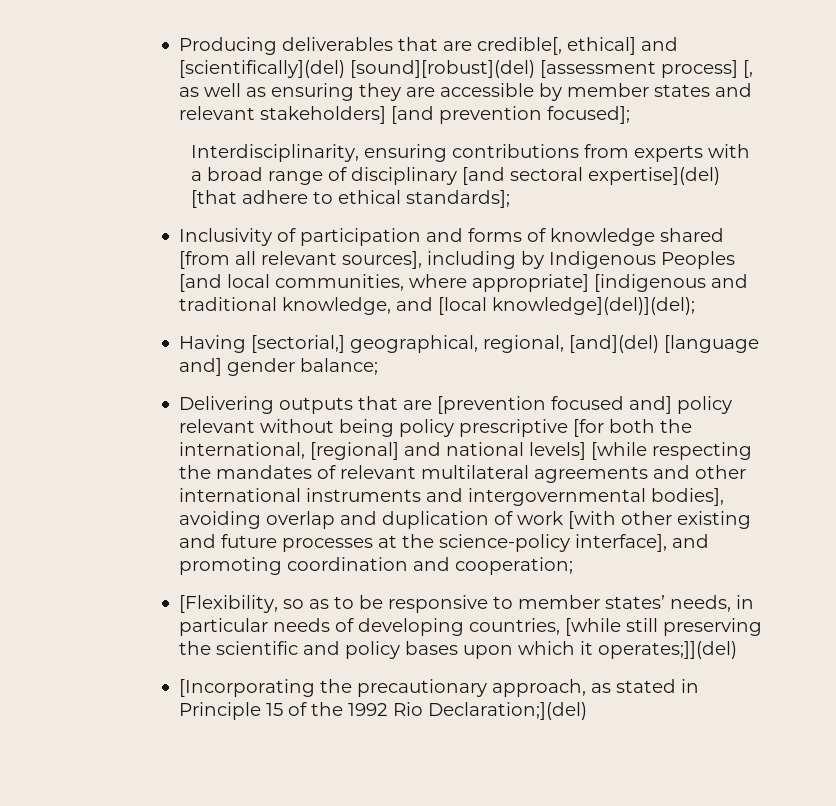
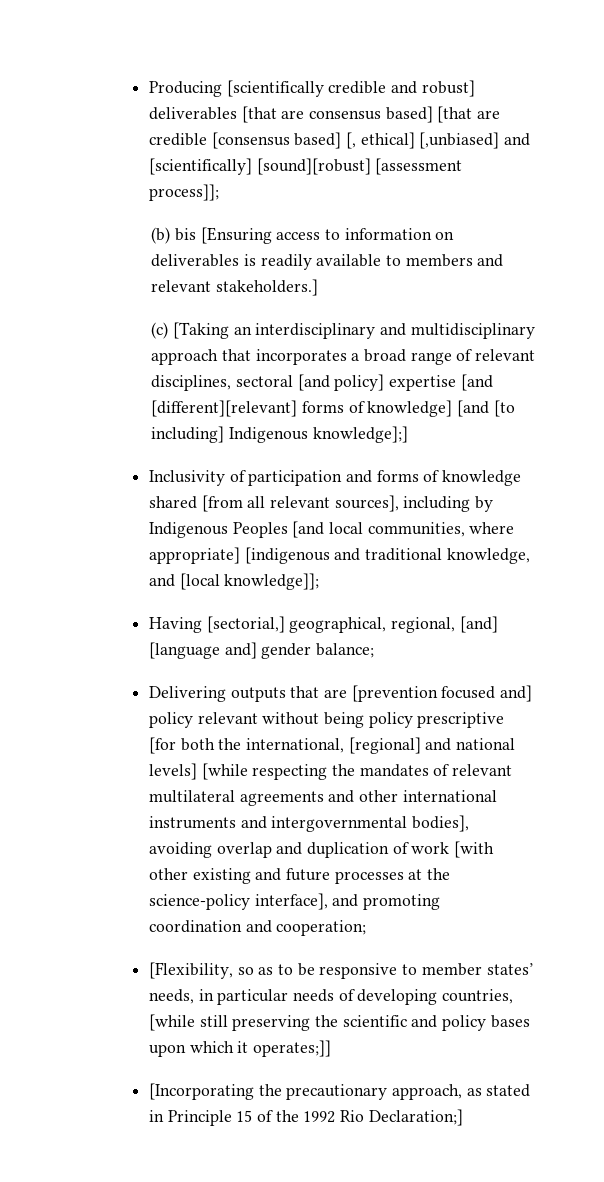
[281,37,678,55] [178,60,753,78] [178,83,752,101] [178,106,630,124] [190,144,750,162] [190,167,720,185] [190,190,510,208] deliverables that are credible[, ethical] and [scientifically](del) [sound][robust](del) [assessment process] [, as well as ensuring they are accessible by member states and relevant stakeholders] [and prevention focused]; // Interdisciplinarity, ensuring contributions from experts with a broad range of disciplinary [and sectoral expertise](del) [that adhere to ethical standards]; -> [226,80,475,97] [148,106,501,123] [148,132,531,149] [148,158,463,175] [148,184,219,201] [151,227,455,244] [151,254,504,270] [151,279,318,296] [151,322,535,339] [151,349,536,365] [151,374,493,391] [151,400,515,417] [151,426,408,443] [scientifically credible and robust] deliverables [that are consensus based] [that are credible [consensus based] [, ethical] [,unbiased] and [scientifically] [sound][robust] [assessment process]]; // (b) bis [Ensuring access to information on deliverables is readily available to members and relevant stakeholders.] // (c) [Taking an interdisciplinary and multidisciplinary approach that incorporates a broad range of relevant disciplines, sectoral [and policy] expertise [and [different][relevant] forms of knowledge] [and [to including] Indigenous knowledge];]
[491,297,695,315] knowledge](del)](del); -> [224,573,320,590] knowledge]];
[568,335,659,353] [and](del) -> [459,616,498,633] [and]
[597,641,737,659] operates;]](del) -> [252,1040,331,1057] operates;]]
[427,702,587,720] Declaration;](del) -> [368,1109,463,1126] Declaration;]

